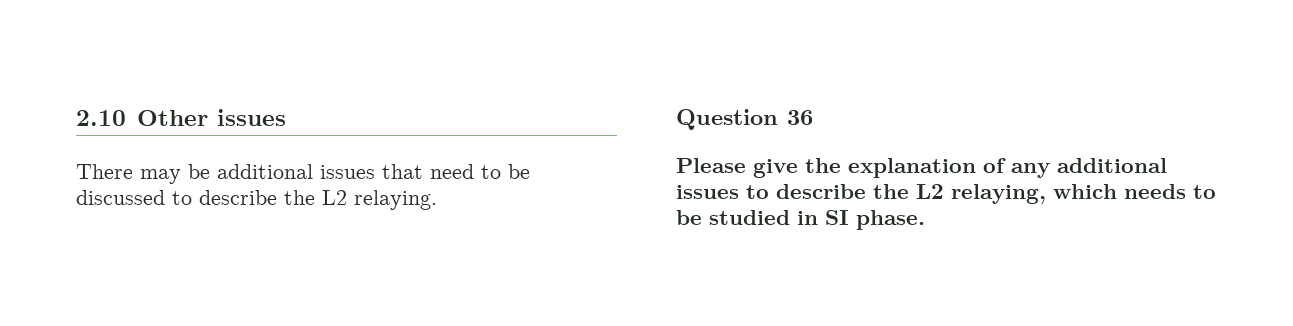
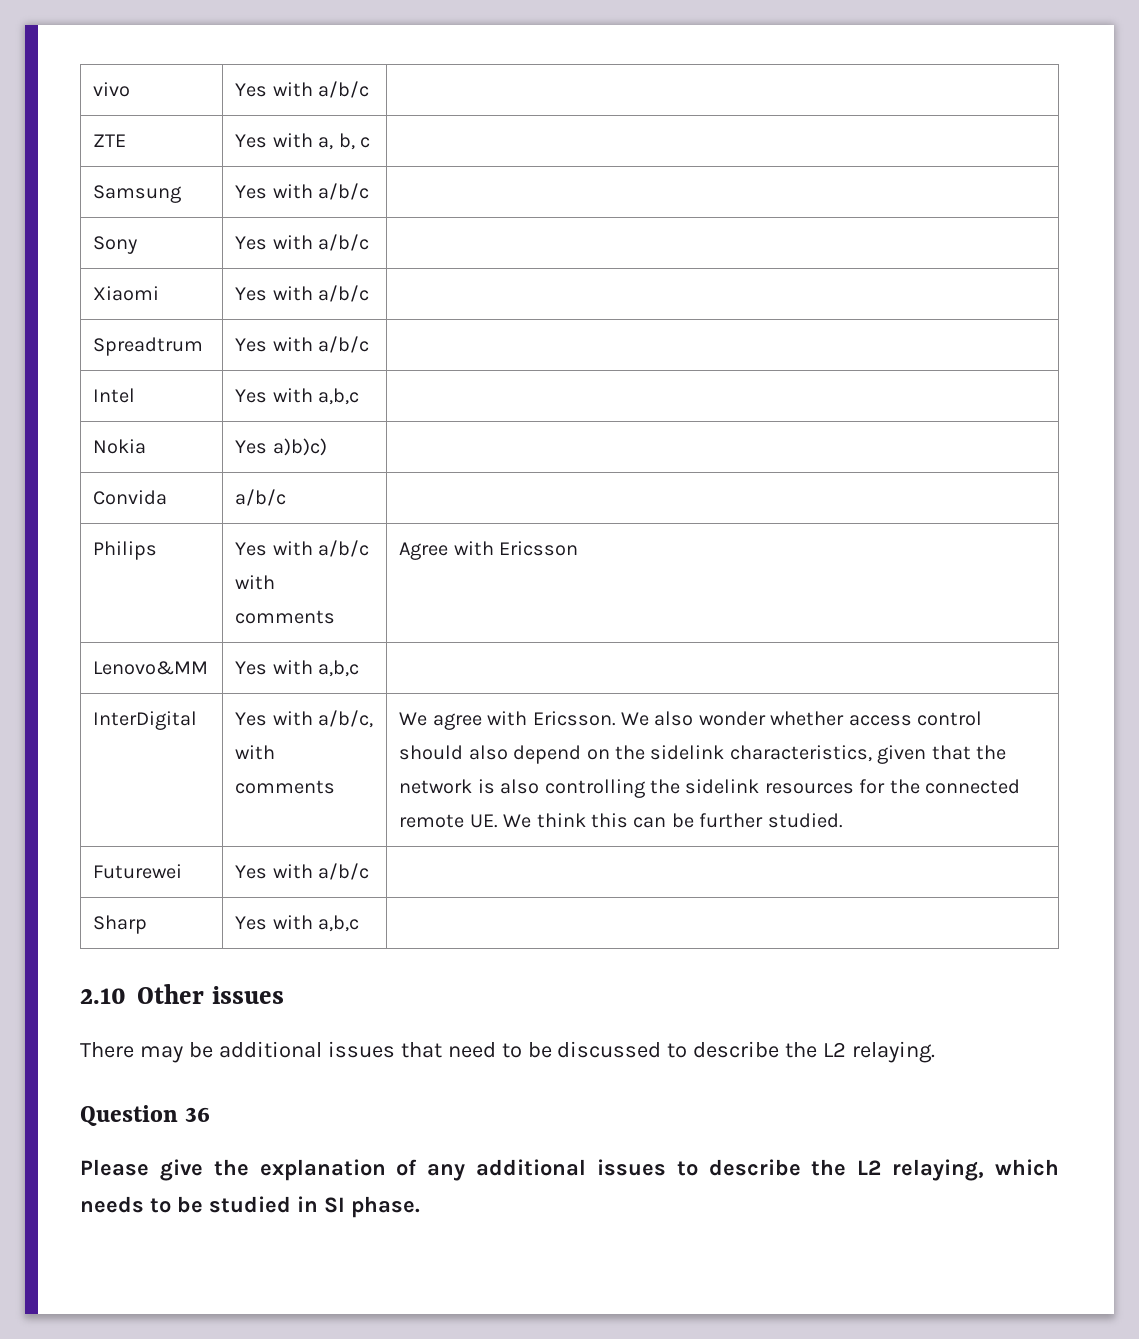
(76, 118) none -> [93,82,131,97] [235,81,370,98] [93,134,127,147] [235,133,371,150] [93,185,182,203] [235,183,370,200] [93,236,138,254] [235,234,370,251] [93,286,160,301] [235,285,370,302] [93,337,204,356] [235,336,370,353] [93,388,136,403] [235,388,360,405] [93,439,147,454] [235,438,327,456] [93,490,168,505] [235,489,287,506] [93,541,158,560] [235,540,370,557] [235,575,276,590] [235,610,336,624] [399,541,579,560] [93,661,209,675] [235,660,360,677] [93,711,198,730] [235,710,374,728] [235,745,276,760] [235,780,336,794] [399,711,983,730] [399,745,1007,764] [399,779,1021,798] [399,813,843,828] [93,864,183,879] [235,863,370,880] [93,915,148,934] [235,915,360,932] vivo | Yes with a/b/c | // ZTE | Yes with a, b, c | // Samsung | Yes with a/b/c | // Sony | Yes with a/b/c | // Xiaomi | Yes with a/b/c | // Spreadtrum | Yes with a/b/c | // Intel | Yes with a,b,c | // Nokia | Yes a)b)c) | // Convida | a/b/c | // Philips | Yes with a/b/c with comments | Agree with Ericsson // Lenovo&MM | Yes with a,b,c | // InterDigital | Yes with a/b/c, with comments | We agree with Ericsson. We also wonder whether access control should also depend on the sidelink characteristics, given that the network is also controlling the sidelink resources for the connected remote UE. We think this can be further studied. // Futurewei | Yes with a/b/c | // Sharp | Yes with a,b,c | //

